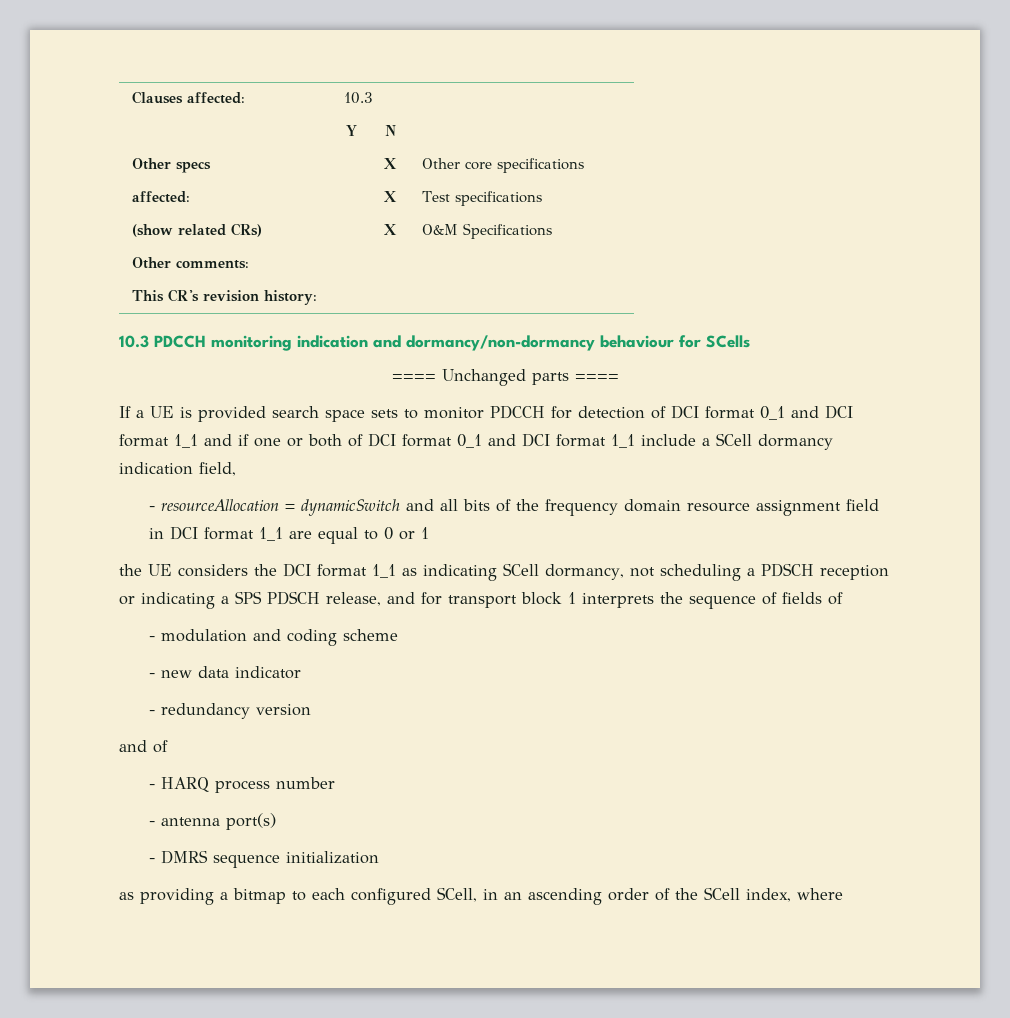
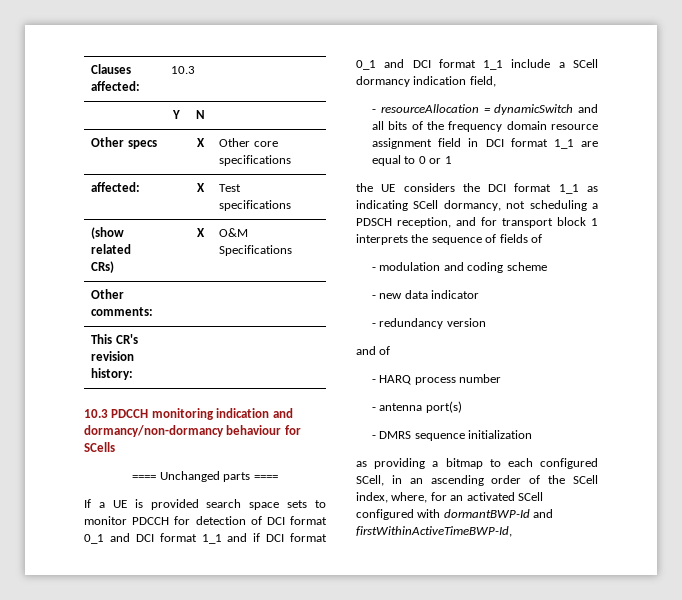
[254,434,363,447] one or both of -> (261, 537) none
[819,565,889,580] [119,591,381,609] reception or indicating a SPS PDSCH release, -> [397,217,451,228] reception,
[797,888,843,900] where -> [391,492,543,503] [356,509,554,520] [356,526,512,537] where, for an activated SCell configured with dormantBWP-Id and firstWithinActiveTimeBWP-Id,

